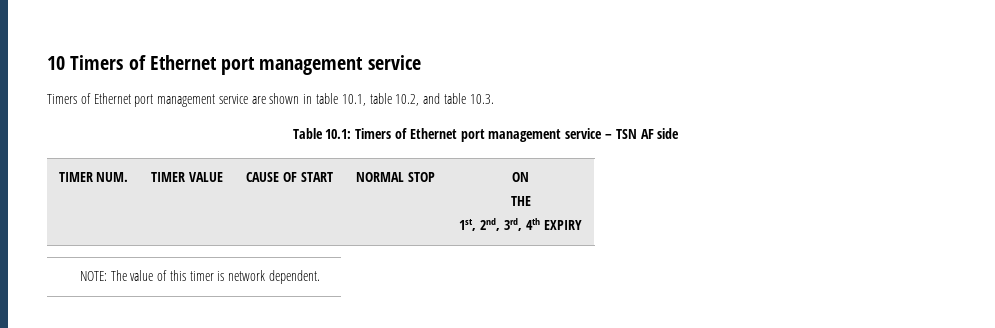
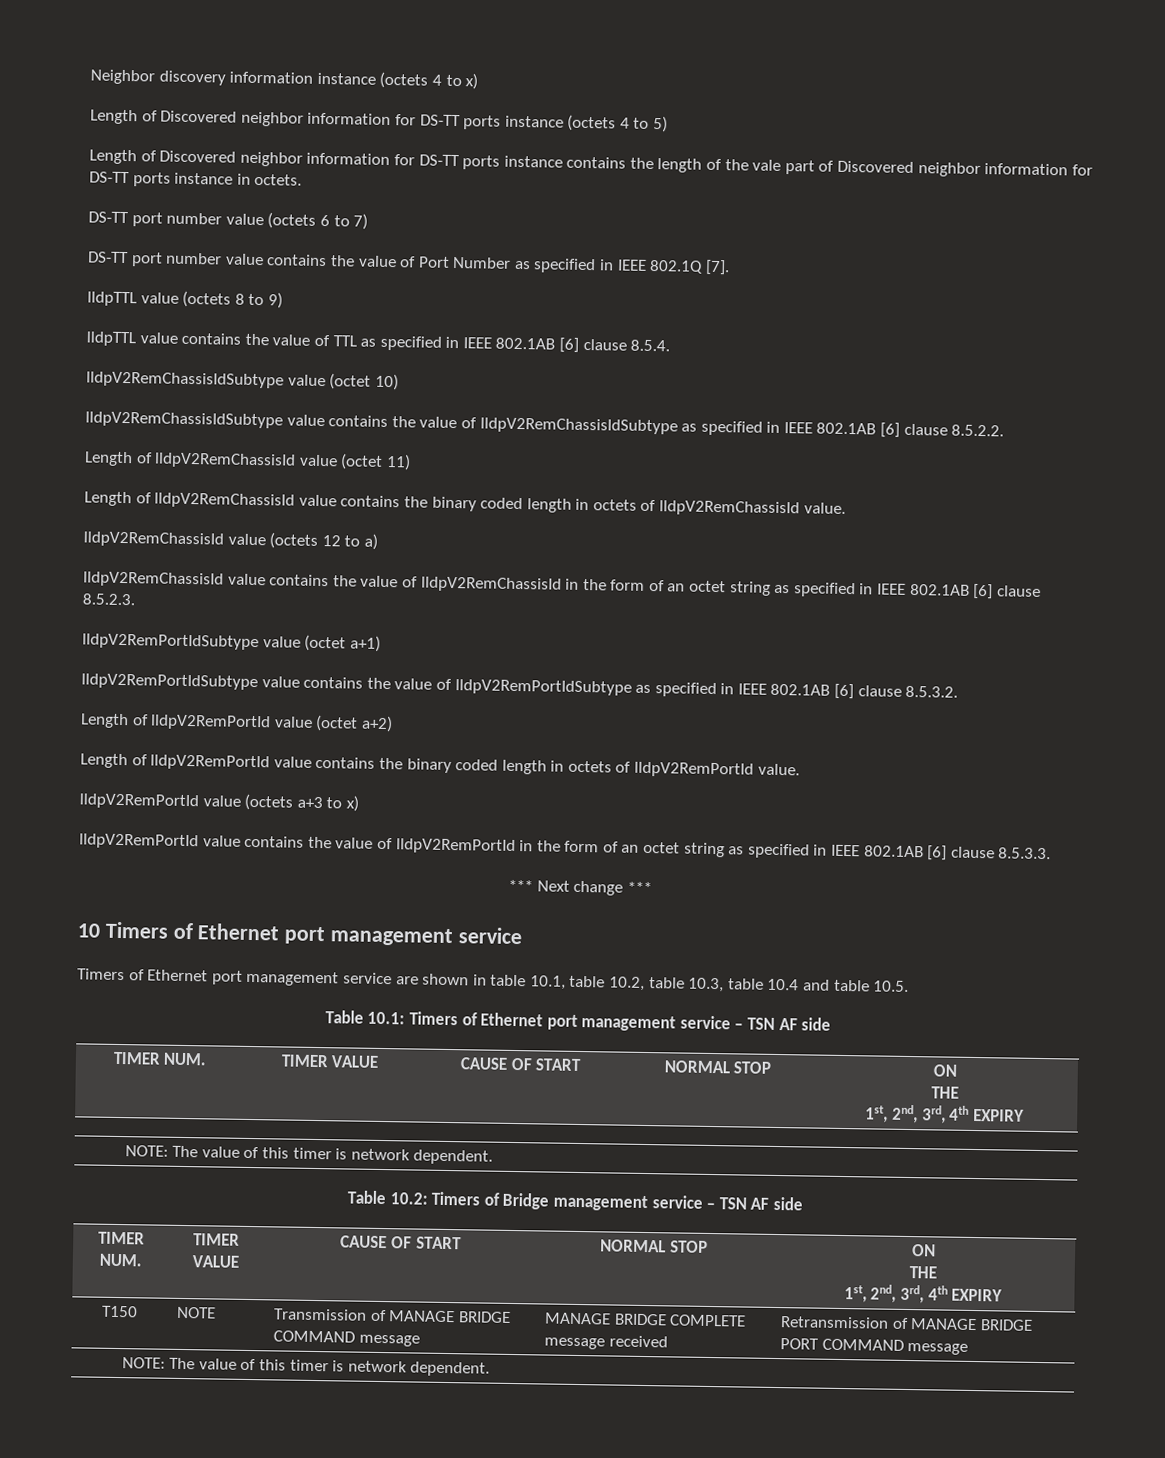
(47, 63) none -> [90,69,479,90] [90,109,669,133] [89,149,1093,177] [89,171,303,187] [88,211,369,230] [88,251,730,276] [87,290,283,309] [86,331,671,353] [86,371,399,391] [85,411,1005,438] [84,451,411,471] [84,491,846,517] [83,531,378,550] [83,571,1041,600] [82,593,135,606] [82,633,381,652] [81,673,959,700] [80,713,393,733] [80,753,800,778] [79,793,359,812] [79,833,1052,861] [508,879,652,896] Neighbor discovery information instance (octets 4 to x) // Length of Discovered neighbor information for DS-TT ports instance (octets 4 to 5) // Length of Discovered neighbor information for DS-TT ports instance contains the length of the vale part of Discovered neighbor information for DS-TT ports instance in octets. // DS-TT port number value (octets 6 to 7) // DS-TT port number value contains the value of Port Number as specified in IEEE 802.1Q [7]. // lldpTTL value (octets 8 to 9) // lldpTTL value contains the value of TTL as specified in IEEE 802.1AB [6] clause 8.5.4. // lldpV2RemChassisIdSubtype value (octet 10) // lldpV2RemChassisIdSubtype value contains the value of lldpV2RemChassisIdSubtype as specified in IEEE 802.1AB [6] clause 8.5.2.2. // Length of lldpV2RemChassisId value (octet 11) // Length of lldpV2RemChassisId value contains the binary coded length in octets of lldpV2RemChassisId value. // lldpV2RemChassisId value (octets 12 to a) // lldpV2RemChassisId value contains the value of lldpV2RemChassisId in the form of an octet string as specified in IEEE 802.1AB [6] clause 8.5.2.3. // lldpV2RemPortIdSubtype value (octet a+1) // lldpV2RemPortIdSubtype value contains the value of lldpV2RemPortIdSubtype as specified in IEEE 802.1AB [6] clause 8.5.3.2. // Length of lldpV2RemPortId value (octet a+2) // Length of lldpV2RemPortId value contains the binary coded length in octets of lldpV2RemPortId value. // lldpV2RemPortId value (octets a+3 to x) // lldpV2RemPortId value contains the value of lldpV2RemPortId in the form of an octet string as specified in IEEE 802.1AB [6] clause 8.5.3.3. // *** Next change *** //
(420, 100) none -> [648,977,800,993] table 10.3, table 10.4
[469,94,494,104] 10.3. -> [873,980,910,992] 10.5.
(321, 277) none -> [347,1190,803,1212] [97,1231,145,1245] [98,1253,142,1267] [193,1233,240,1246] [192,1255,239,1268] [340,1235,462,1250] [600,1239,708,1253] [911,1244,936,1257] [908,1266,937,1279] [843,1284,1003,1304] [102,1305,138,1318] [176,1306,216,1319] [273,1308,511,1323] [272,1330,420,1347] [543,1312,747,1327] [543,1335,668,1350] [779,1316,1033,1331] [779,1338,969,1355] [121,1357,491,1377] // Table 10.2: Timers of Bridge management service – TSN AF side // TIMER NUM. | TIMER VALUE | CAUSE OF START | NORMAL STOP | ON // THE // 1st, 2nd, 3rd, 4th EXPIRY // T150 | NOTE | Transmission of MANAGE BRIDGE COMMAND message | MANAGE BRIDGE COMPLETE message received | Retransmission of MANAGE BRIDGE PORT COMMAND message // NOTE: The value of this timer is network dependent.

